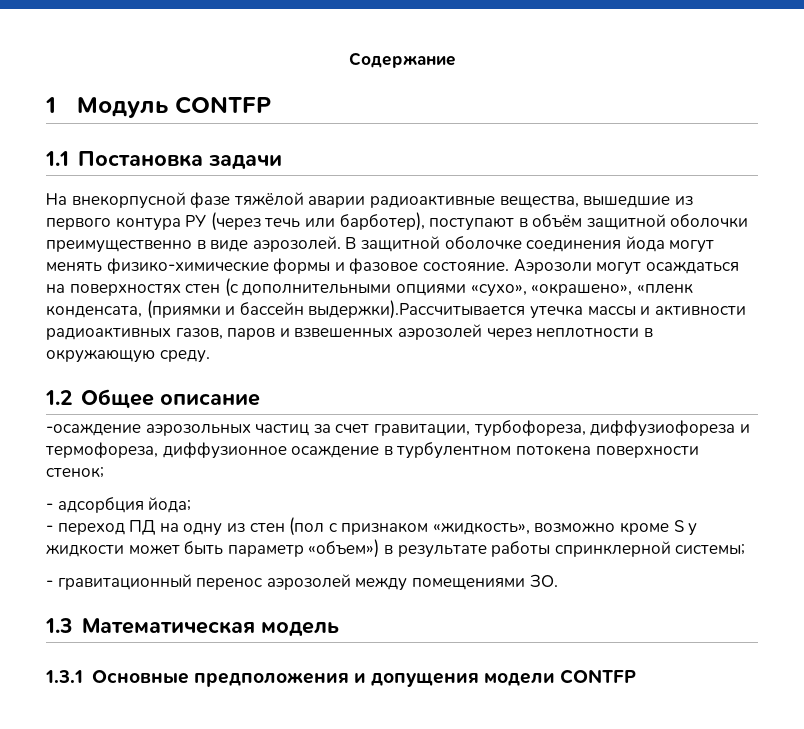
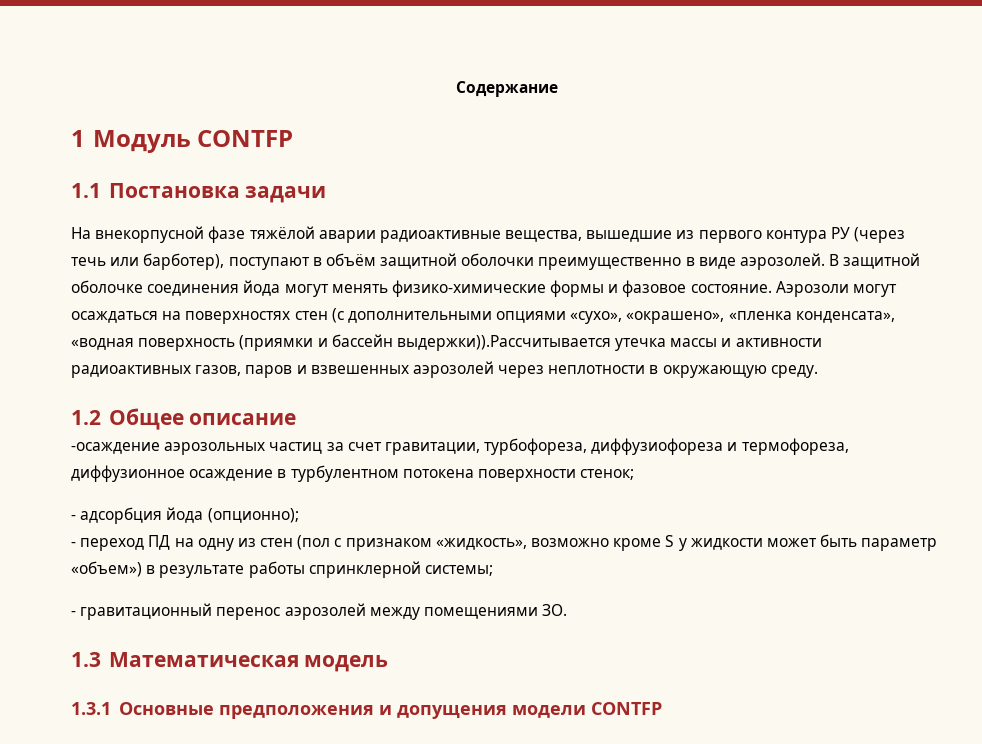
[636,283,693,294] [46,305,142,318] «пленк конденсата, -> [728,311,895,323] [71,338,236,351] «пленка конденсата», «водная поверхность
[308,300,526,319] выдержки).Рассчитывается -> [396,335,611,351] выдержки)).Рассчитывается
[148,497,192,513] йода; -> [166,507,299,523] йода (опционно);

